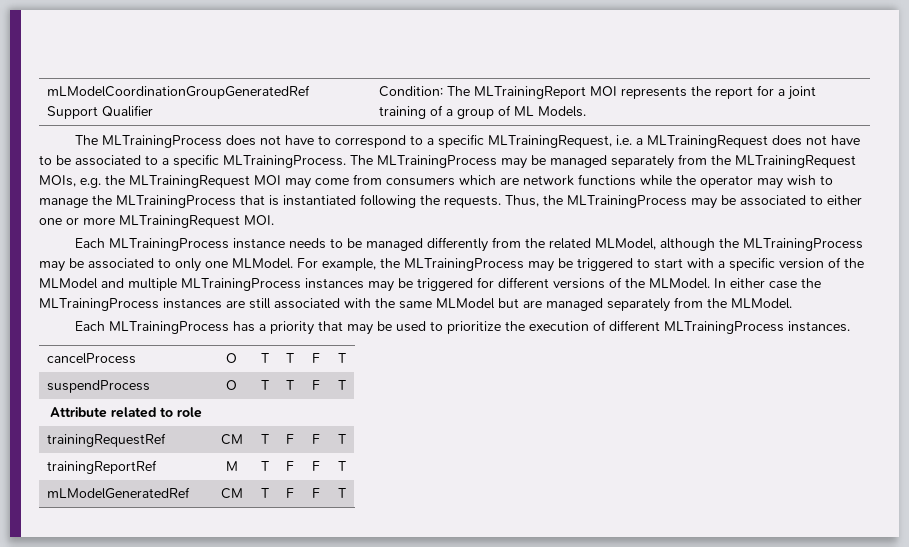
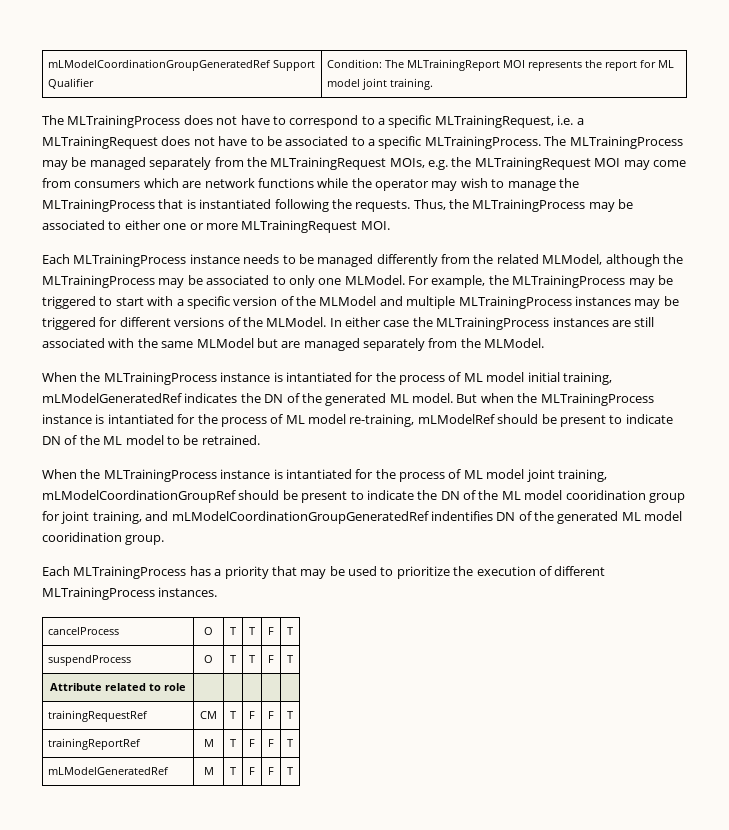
[778,86,817,100] [379,105,587,119] a joint training of a group of ML Models. -> [657,60,674,68] [326,78,433,90] ML model joint training.
(792, 303) none -> [42,372,612,385] [42,393,654,406] [42,414,673,427] [42,435,260,445] [42,469,607,482] [42,490,685,503] [42,511,683,524] [42,532,165,545] // When the MLTrainingProcess instance is intantiated for the process of ML model initial training, mLModelGeneratedRef indicates the DN of the generated ML model. But when the MLTrainingProcess instance is intantiated for the process of ML model re-training, mLModelRef should be present to indicate DN of the ML model to be retrained. // When the MLTrainingProcess instance is intantiated for the process of ML model joint training, mLModelCoordinationGroupRef should be present to indicate the DN of the ML model cooridination group for joint training, and mLModelCoordinationGroupGeneratedRef indentifies DN of the generated ML model cooridination group.
[220,488,243,499] CM -> [203,767,214,775] M

